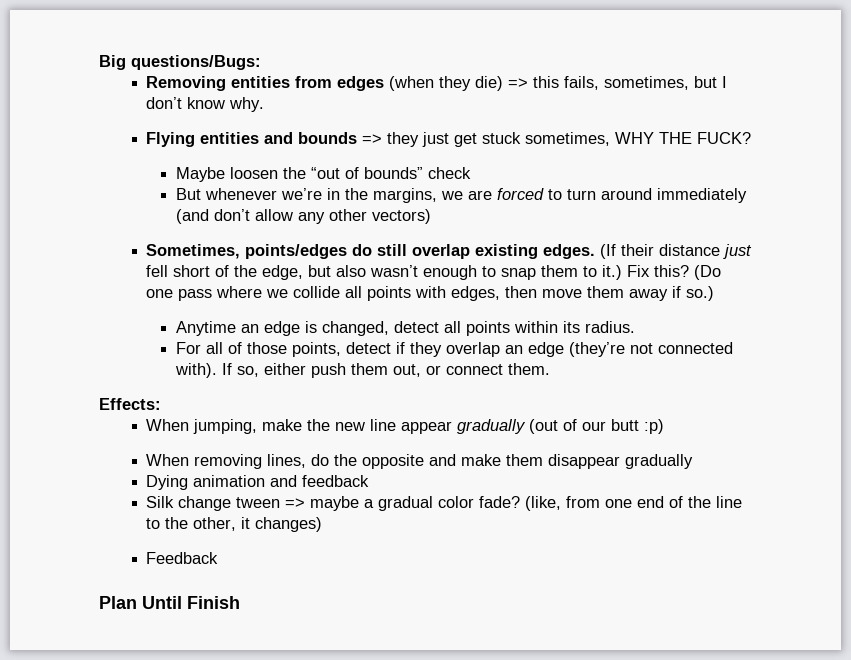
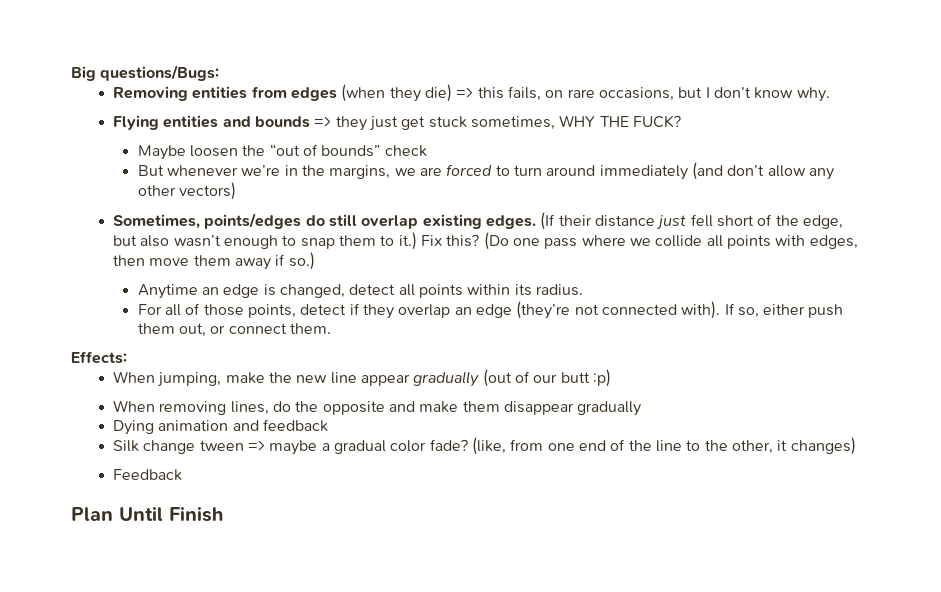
[604,76,690,90] sometimes, -> [545,87,675,101] on rare occasions,

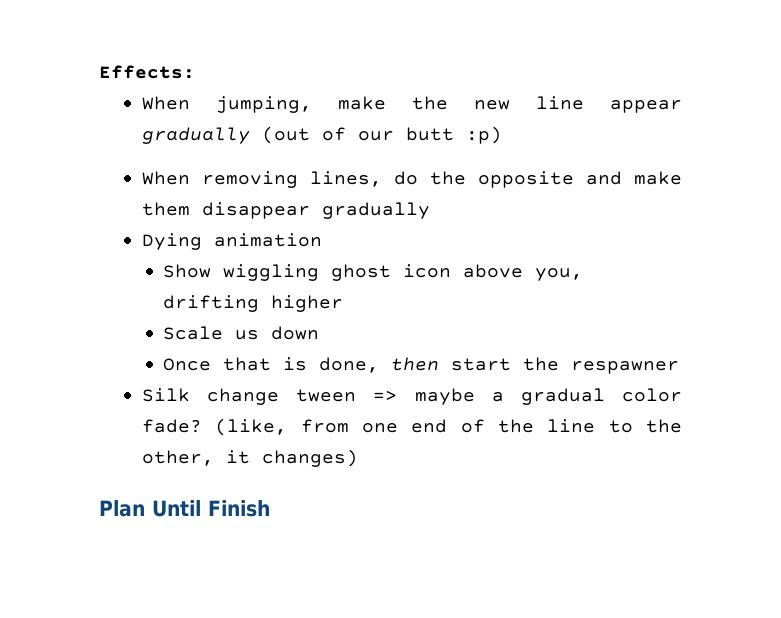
[71,65,220,81] [113,84,830,102] [113,115,682,131] [137,144,427,160] [137,162,834,180] [137,182,237,200] [113,212,843,230] [113,232,858,250] [113,252,315,270] [137,284,583,299] [137,301,844,319] [137,323,332,337] Big questions/Bugs: // Removing entities from edges (when they die) => this fails, on rare occasions, but I don’t know why. // Flying entities and bounds => they just get stuck sometimes, WHY THE FUCK? // Maybe loosen the “out of bounds” check // But whenever we’re in the margins, we are forced to turn around immediately (and don’t allow any other vectors) // Sometimes, points/edges do still overlap existing edges. (If their distance just fell short of the edge, but also wasn’t enough to snap them to it.) Fix this? (Do one pass where we collide all points with edges, then move them away if so.) // Anytime an edge is changed, detect all points within its radius. // For all of those points, detect if they overlap an edge (they’re not connected with). If so, either push them out, or connect them. // -> (99, 72) none
[232,419,329,432] and feedback -> [163,264,584,281] [163,295,344,312] [163,326,320,340] [163,357,680,374] // Show wiggling ghost icon above you, drifting higher // Scale us down // Once that is done, then start the respawner
[113,469,183,481] // Feedback -> (358, 458) none

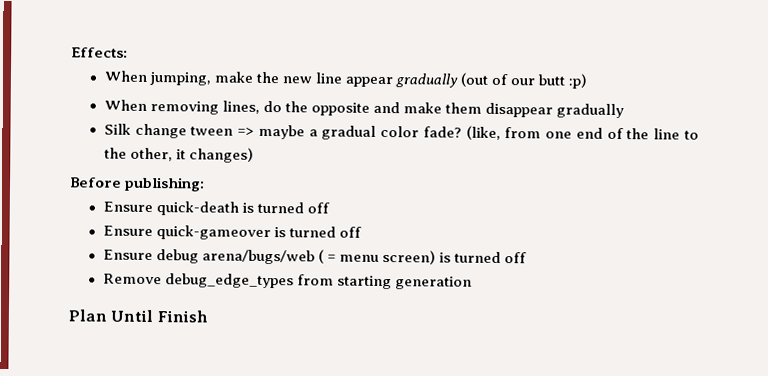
[141,233,322,250] [163,264,584,281] [163,295,344,312] [163,326,320,340] [163,357,680,374] // Dying animation // Show wiggling ghost icon above you, drifting higher // Scale us down // Once that is done, then start the respawner -> (625, 111) none
(358, 458) none -> [69,176,206,192] [102,201,330,216] [102,225,362,241] [102,249,528,265] [102,273,472,290] // Before publishing: // Ensure quick-death is turned off // Ensure quick-gameover is turned off // Ensure debug arena/bugs/web ( = menu screen) is turned off // Remove debug_edge_types from starting generation

